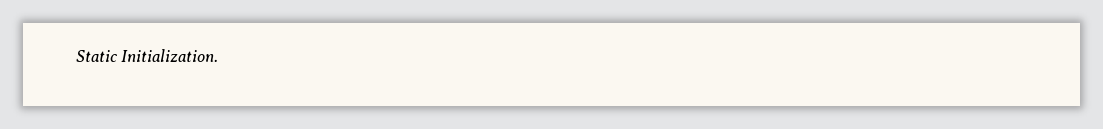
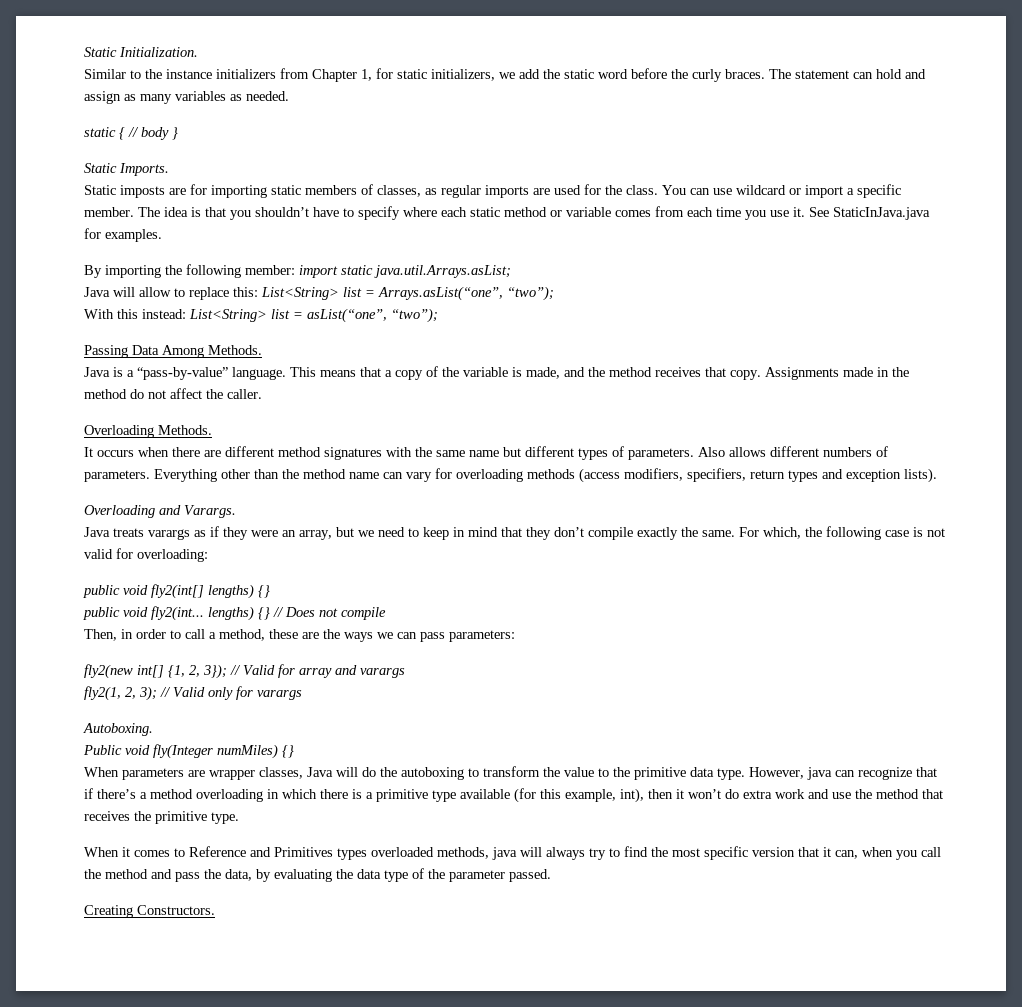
(219, 55) none -> [84,68,926,82] [84,91,289,104] [84,127,178,140] [84,163,169,176] [84,184,901,198] [84,206,930,220] [84,228,162,242] [84,264,511,278] [84,286,554,301] [84,308,438,323] [84,345,262,358] [84,366,909,380] [84,388,262,399] [84,425,212,438] [84,446,888,460] [84,468,937,483] [84,505,236,518] [84,526,945,540] [84,548,208,562] [83,584,270,599] [83,606,386,621] [84,629,515,642] [84,664,405,679] [84,686,302,701] [83,723,153,736] [83,744,294,759] [84,766,937,780] [84,788,943,803] [84,811,239,824] [84,846,941,860] [84,868,551,882] [84,905,215,918] // Similar to the instance initializers from Chapter 1, for static initializers, we add the static word before the curly braces. The statement can hold and assign as many variables as needed. // static { // body } // Static Imports. // Static imposts are for importing static members of classes, as regular imports are used for the class. You can use wildcard or import a specific member. The idea is that you shouldn’t have to specify where each static method or variable comes from each time you use it. See StaticInJava.java for examples. // By importing the following member: import static java.util.Arrays.asList; // Java will allow to replace this: List<String> list = Arrays.asList(“one”, “two”); // With this instead: List<String> list = asList(“one”, “two”); // Passing Data Among Methods. // Java is a “pass-by-value” language. This means that a copy of the variable is made, and the method receives that copy. Assignments made in the method do not affect the caller. // Overloading Methods. // It occurs when there are different method signatures with the same name but different types of parameters. Also allows different numbers of parameters. Everything other than the method name can vary for overloading methods (access modifiers, specifiers, return types and exception lists). // Overloading and Varargs. // Java treats varargs as if they were an array, but we need to keep in mind that they don’t compile exactly the same. For which, the following case is not valid for overloading: // public void fly2(int[] lengths) {} // public void fly2(int... lengths) {} // Does not compile // Then, in order to call a method, these are the ways we can pass parameters: // fly2(new int[] {1, 2, 3}); // Valid for array and varargs // fly2(1, 2, 3); // Valid only for varargs // Autoboxing. // Public void fly(Integer numMiles) {} // When parameters are wrapper classes, Java will do the autoboxing to transform the value to the primitive data type. However, java can recognize that if there’s a method overloading in which there is a primitive type available (for this example, int), then it won’t do extra work and use the method that receives the primitive type. // When it comes to Reference and Primitives types overloaded methods, java will always try to find the most specific version that it can, when you call the method and pass the data, by evaluating the data type of the parameter passed. // Creating Constructors.

